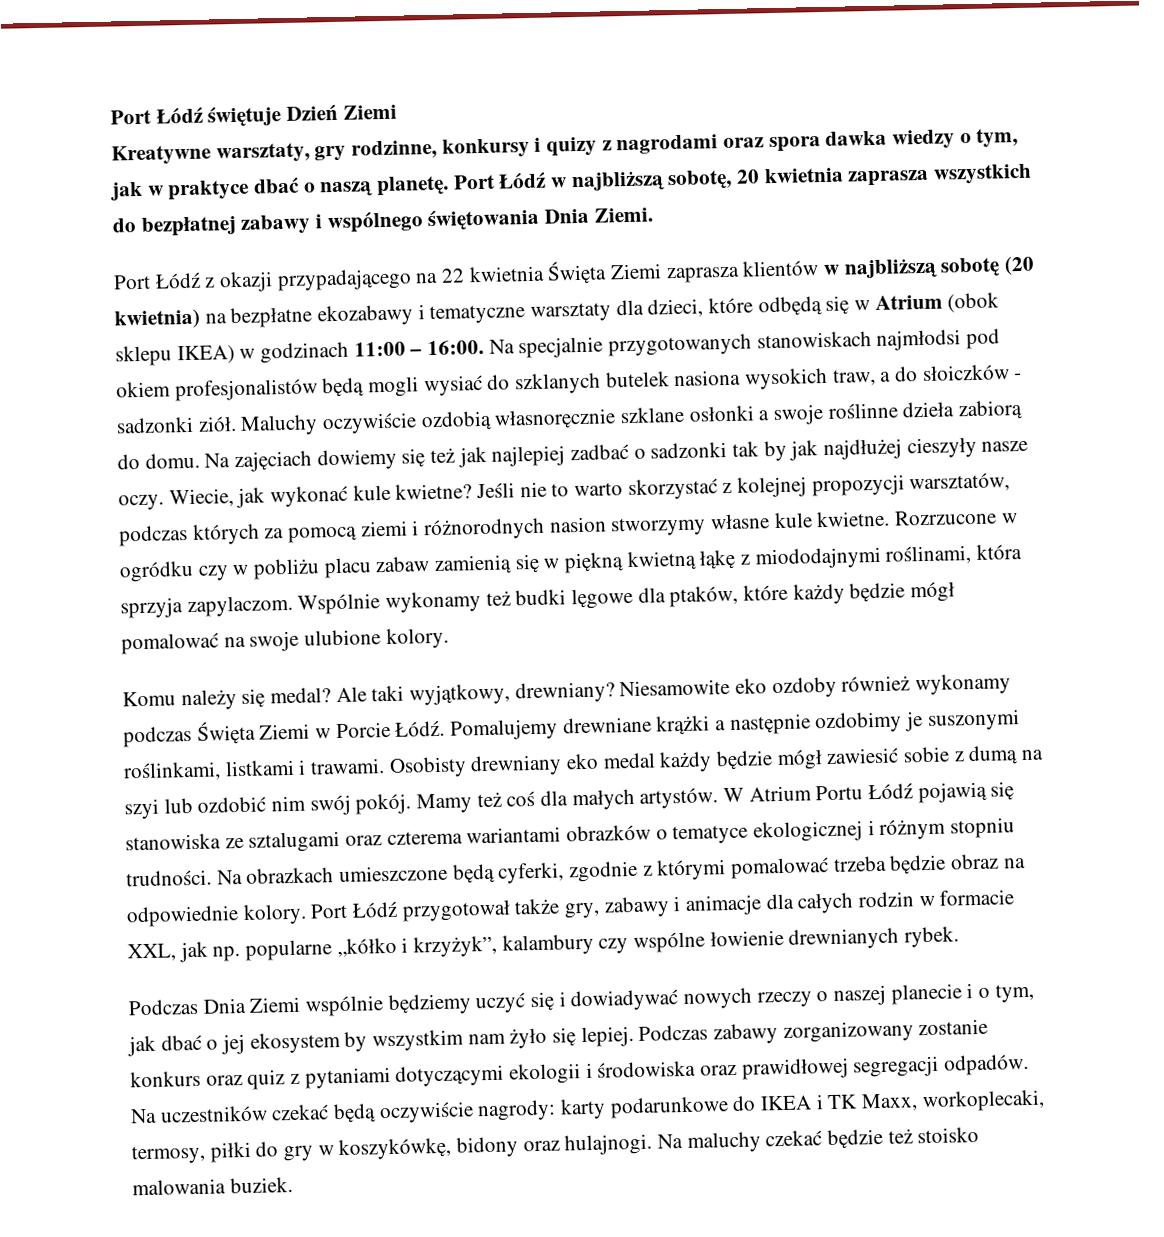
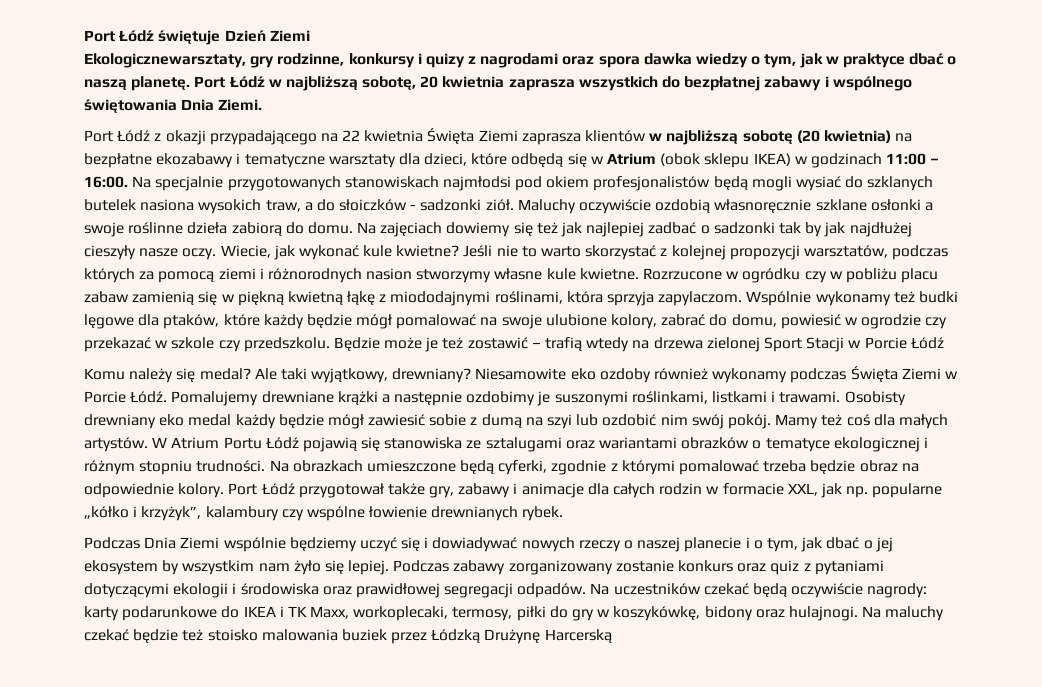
[111,142,310,166] Kreatywne warsztaty, -> [84,53,246,68] Ekologicznewarsztaty,
[385,627,449,650] kolory. -> [611,314,948,329] [84,337,944,352] kolory, zabrać do domu, powiesić w ogrodzie czy przekazać w szkole czy przedszkolu. Będzie może je też zostawić – trafią wtedy na drzewa zielonej Sport Stacji w Porcie Łódź
[386,830,463,846] czterema -> (595, 444) none
[229,1177,293,1194] buziek. -> [341,629,612,644] buziek przez Łódzką Drużynę Harcerską

